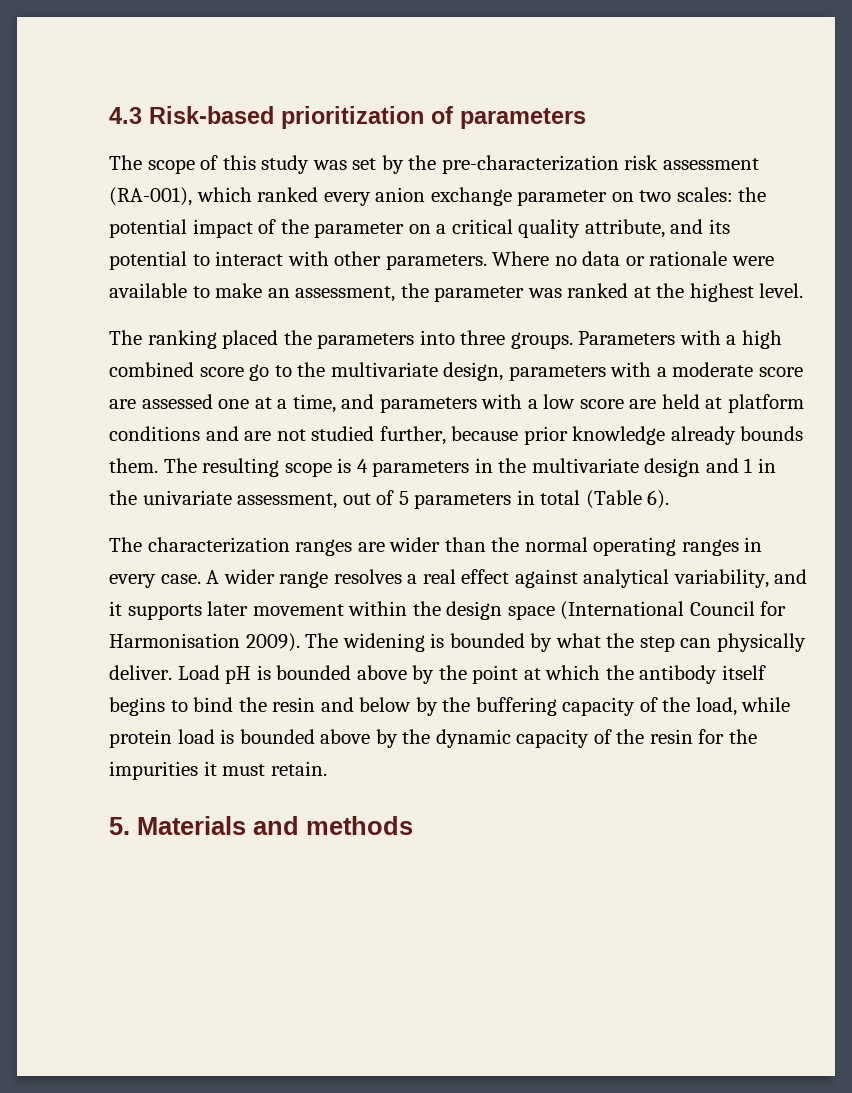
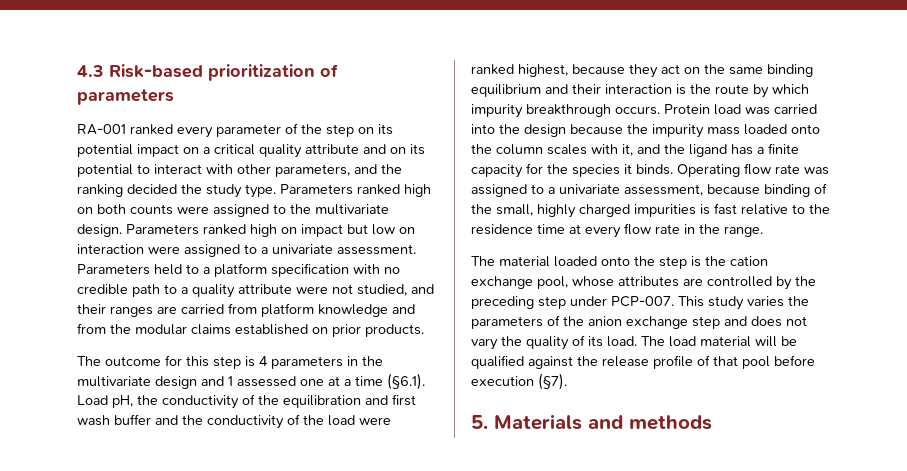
[109,155,759,174] [109,187,767,206] [109,219,405,238] The scope of this study was set by the pre-characterization risk assessment (RA-001), which ranked every anion exchange parameter on two scales: the potential impact of the parameter -> [77,123,393,138] [77,144,179,157] RA-001 ranked every parameter of the step on its potential impact
[584,219,704,238] attribute, and -> [305,144,406,154] attribute and on
[385,251,774,270] [109,283,804,302] [109,330,782,349] [109,362,803,381] [109,394,805,413] [109,426,804,445] [109,458,332,477] parameters. Where no data or rationale were available to make an assessment, the parameter was ranked at the highest level. // The ranking placed the parameters into three groups. Parameters with a high combined score go to the multivariate design, parameters with a moderate score are assessed one at a time, and parameters with a low score are held at platform conditions and are not studied further, because prior knowledge already bounds them. The resulting scope -> [275,164,402,177] [77,184,431,198] [77,204,389,217] [77,224,415,237] [77,244,416,257] [77,263,400,277] [77,284,434,298] [77,303,415,317] [77,323,424,337] [77,355,241,369] parameters, and the ranking decided the study type. Parameters ranked high on both counts were assigned to the multivariate design. Parameters ranked high on impact but low on interaction were assigned to a univariate assessment. Parameters held to a platform specification with no credible path to a quality attribute were not studied, and their ranges are carried from platform knowledge and from the modular claims established on prior products. // The outcome for this step
[757,458,776,473] [109,490,670,509] [109,537,763,556] [109,569,808,588] [109,601,787,620] [109,633,806,652] [109,665,766,684] [109,697,791,716] [109,729,757,748] [109,761,327,780] in the univariate assessment, out of 5 parameters in total (Table 6). // The characterization ranges are wider than the normal operating ranges in every case. A wider range resolves a real effect against analytical variability, and it supports later movement within the design space (International Council for Harmonisation 2009). The widening is bounded by what the step can physically deliver. Load pH is bounded above by the point at which the antibody itself begins to bind the resin and below by the buffering capacity of the load, while protein load is bounded above by the dynamic capacity of the resin for the impurities it must retain. -> [237,373,425,390] [77,394,416,409] [77,414,391,429] [471,64,813,78] [471,84,809,98] [471,104,817,118] [471,124,820,138] [471,143,799,157] [471,163,829,178] [471,183,827,197] [471,203,830,218] [471,223,763,238] [471,256,768,269] [471,276,816,290] [471,296,809,310] [471,315,807,329] [471,335,797,350] [471,355,815,369] [471,373,567,390] assessed one at a time (§6.1). Load pH, the conductivity of the equilibration and first wash buffer and the conductivity of the load were ranked highest, because they act on the same binding equilibrium and their interaction is the route by which impurity breakthrough occurs. Protein load was carried into the design because the impurity mass loaded onto the column scales with it, and the ligand has a finite capacity for the species it binds. Operating flow rate was assigned to a univariate assessment, because binding of the small, highly charged impurities is fast relative to the residence time at every flow rate in the range. // The material loaded onto the step is the cation exchange pool, whose attributes are controlled by the preceding step under PCP-007. This study varies the parameters of the anion exchange step and does not vary the quality of its load. The load material will be qualified against the release profile of that pool before execution (§7).

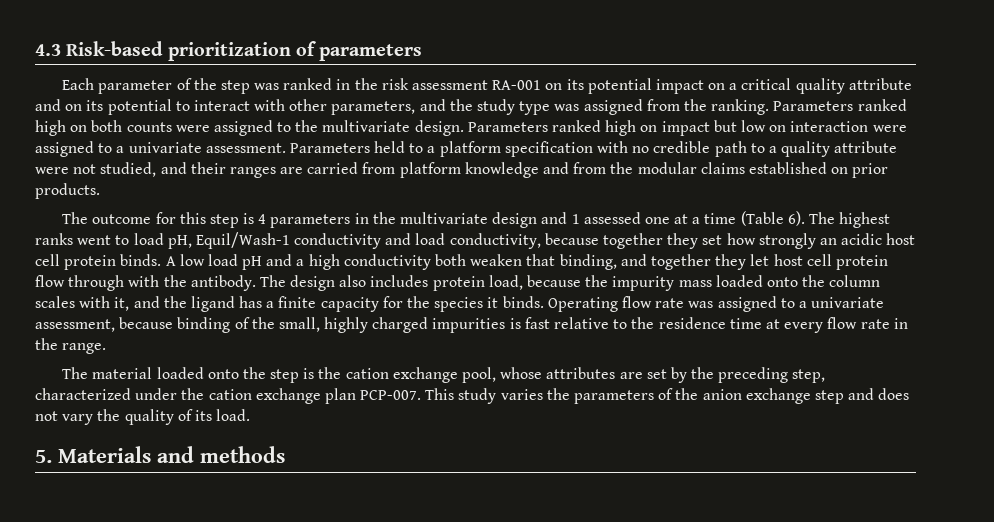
[77,124,213,138] RA-001 ranked every -> [62,78,95,90] Each
(354, 130) none -> [254,78,542,90] was ranked in the risk assessment RA-001
[77,184,276,198] ranking decided the study type. -> [477,99,770,115] study type was assigned from the ranking.
[387,373,425,390] [77,394,416,409] [77,414,391,429] [471,64,813,78] [471,84,809,98] [471,104,817,118] [471,124,566,137] (§6.1). Load pH, the conductivity of the equilibration and first wash buffer and the conductivity of the load were ranked highest, because they act on the same binding equilibrium and their interaction is the route by which impurity breakthrough occurs. Protein load was carried into the design -> [740,211,891,228] [35,232,916,249] [35,254,888,270] [35,275,523,291] (Table 6). The highest ranks went to load pH, Equil/Wash-1 conductivity and load conductivity, because together they set how strongly an acidic host cell protein binds. A low load pH and a high conductivity both weaken that binding, and together they let host cell protein flow through with the antibody. The design also includes protein load,
[707,276,772,287] controlled -> [646,369,667,379] set
[538,296,607,309] step under -> [792,369,826,383] [35,388,356,404] step, characterized under the cation exchange plan
[641,336,797,347] [471,355,815,369] [471,373,567,390] The load material will be qualified against the release profile of that pool before execution (§7). -> (251, 415) none

